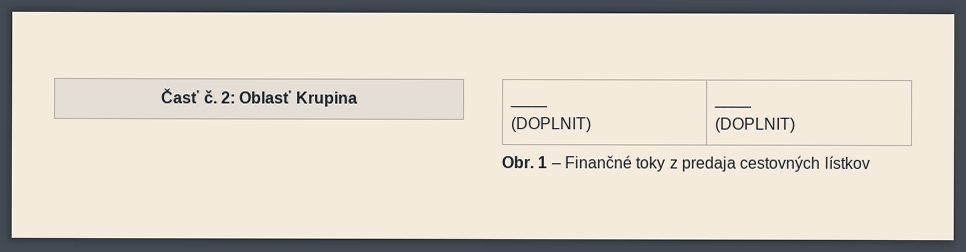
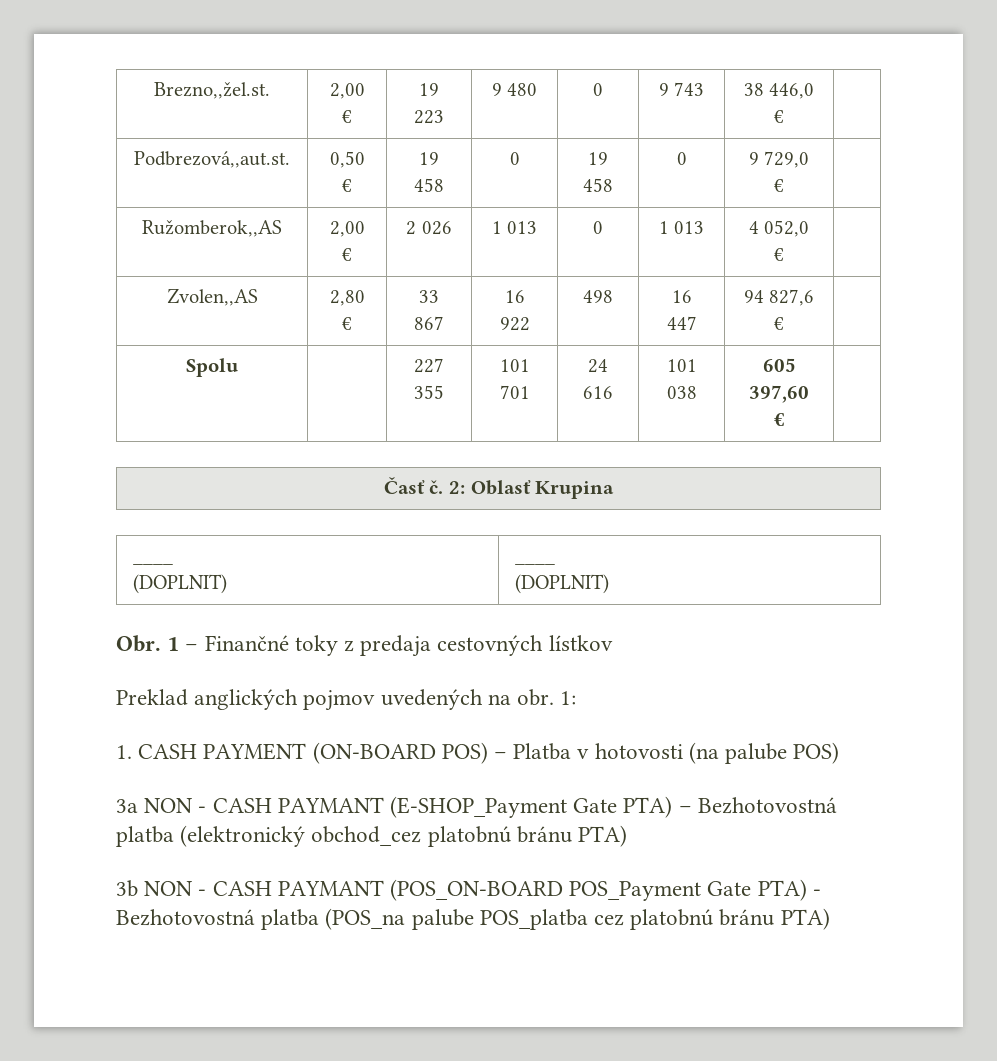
(161, 96) none -> [154,82,270,99] [329,83,365,99] [342,110,352,123] [419,83,439,96] [414,110,444,124] [491,83,538,96] [593,83,603,96] [658,82,705,96] [743,83,815,99] [774,110,784,123] [134,151,290,168] [329,151,365,168] [342,179,352,192] [419,152,439,165] [414,178,444,192] [509,152,520,165] [588,152,608,165] [583,178,613,192] [676,152,687,165] [748,151,810,168] [774,179,784,192] [142,220,282,237] [329,221,365,237] [342,248,352,261] [406,221,452,235] [491,221,538,234] [593,221,603,234] [658,221,705,234] [748,220,810,237] [774,248,784,261] [166,288,258,306] [329,290,365,306] [342,317,352,330] [419,290,439,303] [414,316,444,330] [504,290,525,303] [499,317,530,331] [583,290,613,303] [671,290,692,303] [666,316,697,330] [743,289,815,306] [774,317,784,330] [186,358,238,377] [414,358,444,373] [414,385,444,399] [499,359,530,372] [499,385,530,399] [588,359,608,373] [583,386,613,399] [666,359,697,372] [666,386,697,399] [762,358,796,372] [749,385,809,403] [773,413,785,426] Brezno,,žel.st. | 2,00 € | 19 223 | 9 480 | 0 | 9 743 | 38 446,0 € | // Podbrezová,,aut.st. | 0,50 € | 19 458 | 0 | 19 458 | 0 | 9 729,0 € | // Ružomberok,,AS | 2,00 € | 2 026 | 1 013 | 0 | 1 013 | 4 052,0 € | // Zvolen,,AS | 2,80 € | 33 867 | 16 922 | 498 | 16 447 | 94 827,6 € | // Spolu | | 227 355 | 101 701 | 24 616 | 101 038 | 605 397,60 € | //
(870, 162) none -> [116,689,577,711] [116,742,840,764] [116,796,837,818] [116,825,628,847] [116,879,821,901] [116,908,830,930] // Preklad anglických pojmov uvedených na obr. 1: // 1. CASH PAYMENT (ON-BOARD POS) – Platba v hotovosti (na palube POS) // 3a NON - CASH PAYMANT (E-SHOP_Payment Gate PTA) – Bezhotovostná platba (elektronický obchod_cez platobnú bránu PTA) // 3b NON - CASH PAYMANT (POS_ON-BOARD POS_Payment Gate PTA) - Bezhotovostná platba (POS_na palube POS_platba cez platobnú bránu PTA)

